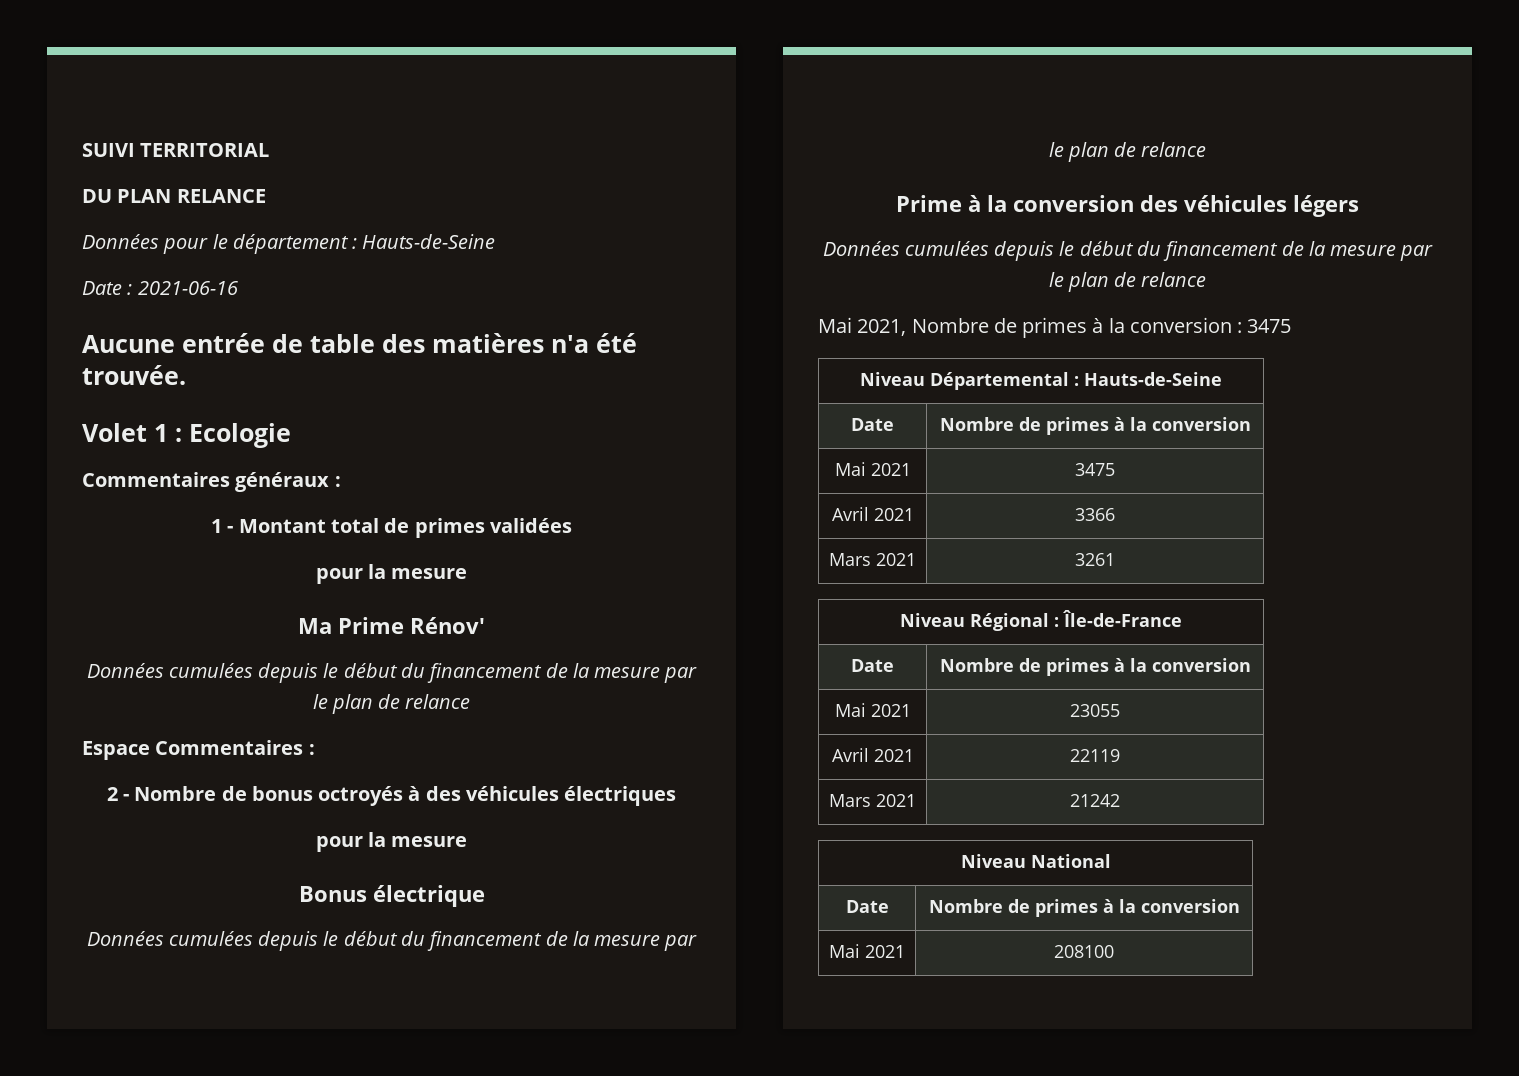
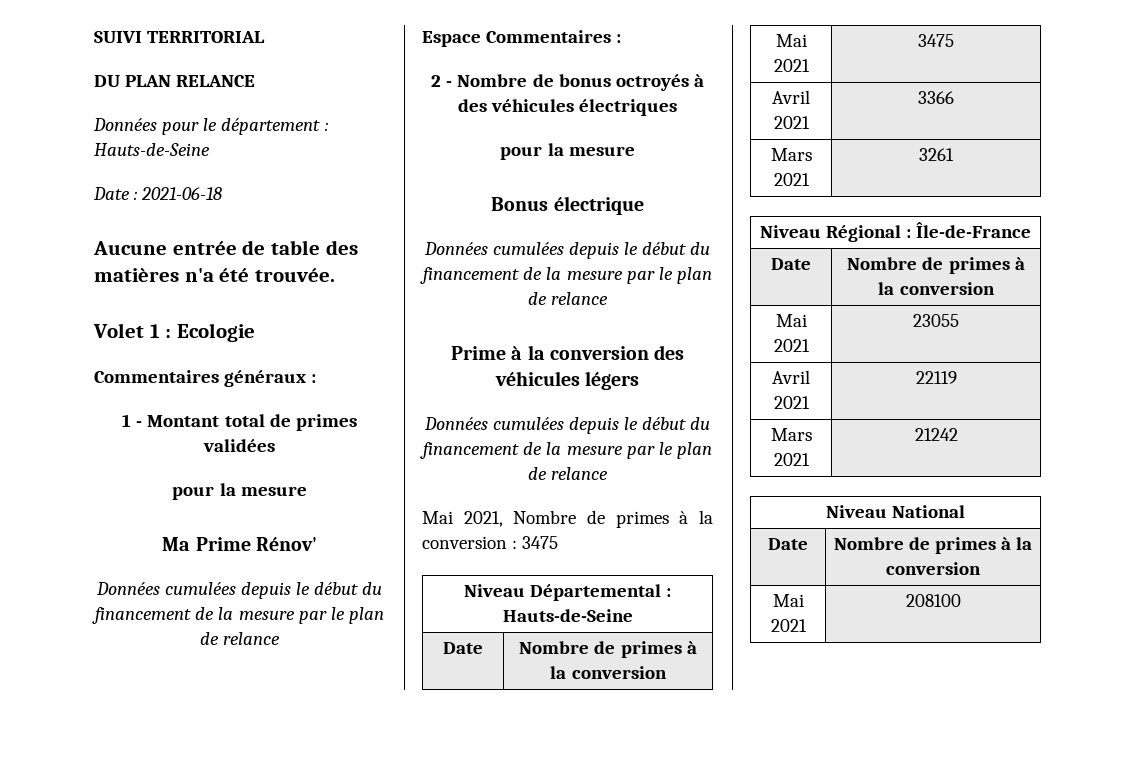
[137,281,238,295] 2021-06-16 -> [141,187,223,200] 2021-06-18

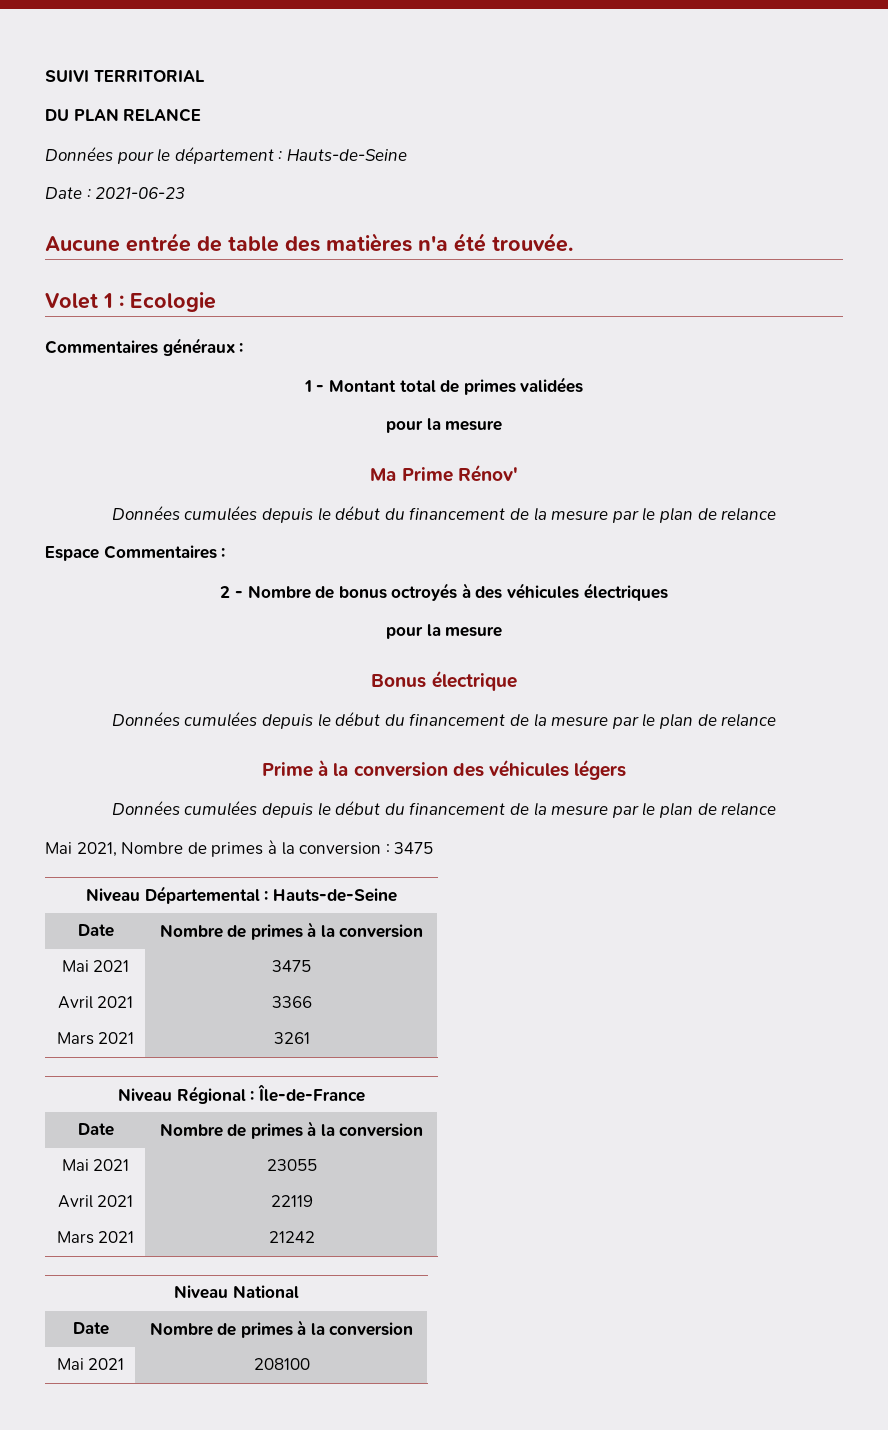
[141,187,223,200] 2021-06-18 -> [95,187,186,199] 2021-06-23

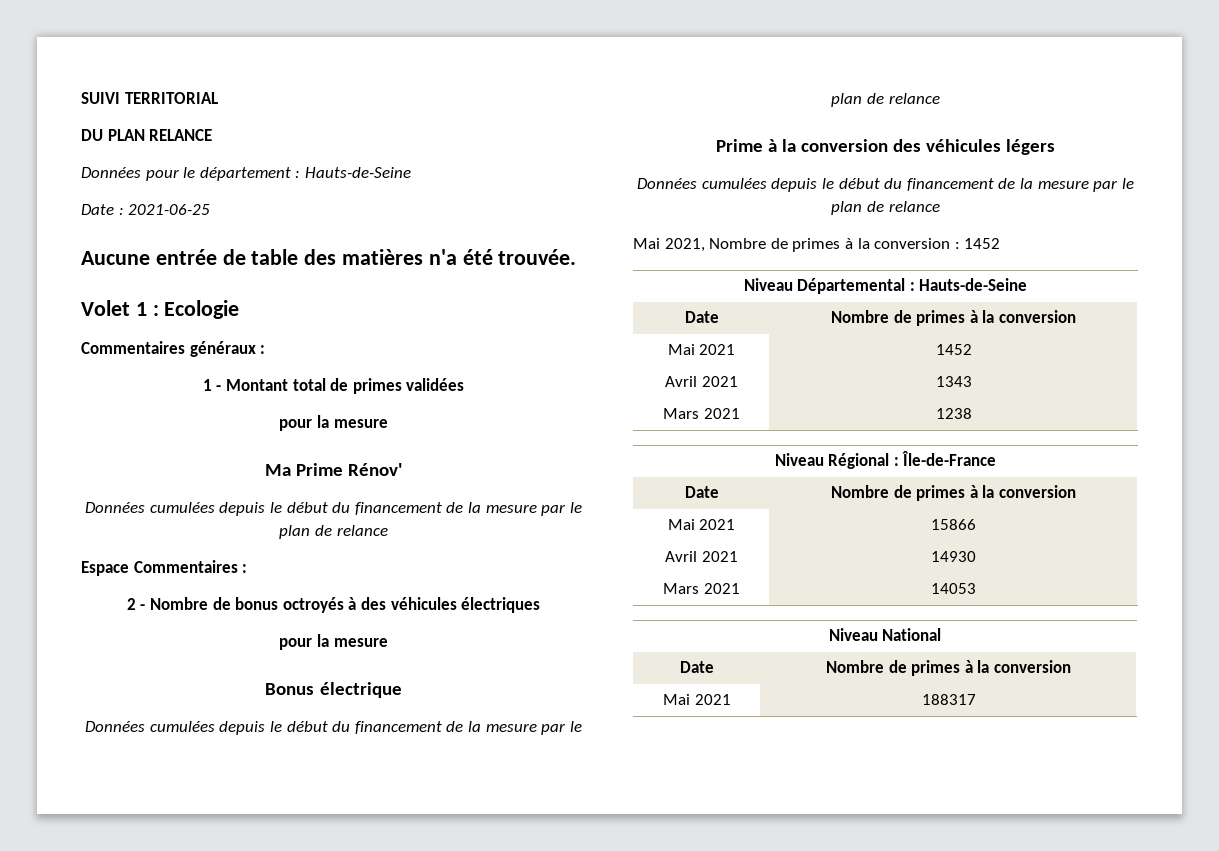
[95,187,186,199] 2021-06-23 -> [128,204,211,215] 2021-06-25
[394,842,434,854] 3475 -> [964,238,1001,249] 1452
[272,960,311,972] [57,996,134,1009] [271,996,312,1008] [56,1032,135,1045] [273,1032,310,1044] 3475 // Avril 2021 | 3366 // Mars 2021 | 3261 -> [935,344,972,355] [665,376,738,387] [935,376,972,387] [663,408,740,419] [935,408,972,419] 1452 // Avril 2021 | 1343 // Mars 2021 | 1238
[266,1159,317,1171] [57,1195,134,1208] [270,1195,313,1207] [56,1231,135,1244] [268,1231,315,1243] 23055 // Avril 2021 | 22119 // Mars 2021 | 21242 -> [931,519,976,530] [665,551,738,562] [931,551,976,562] [663,583,740,594] [931,583,976,594] 15866 // Avril 2021 | 14930 // Mars 2021 | 14053
[253,1358,310,1370] 208100 -> [921,694,976,705] 188317

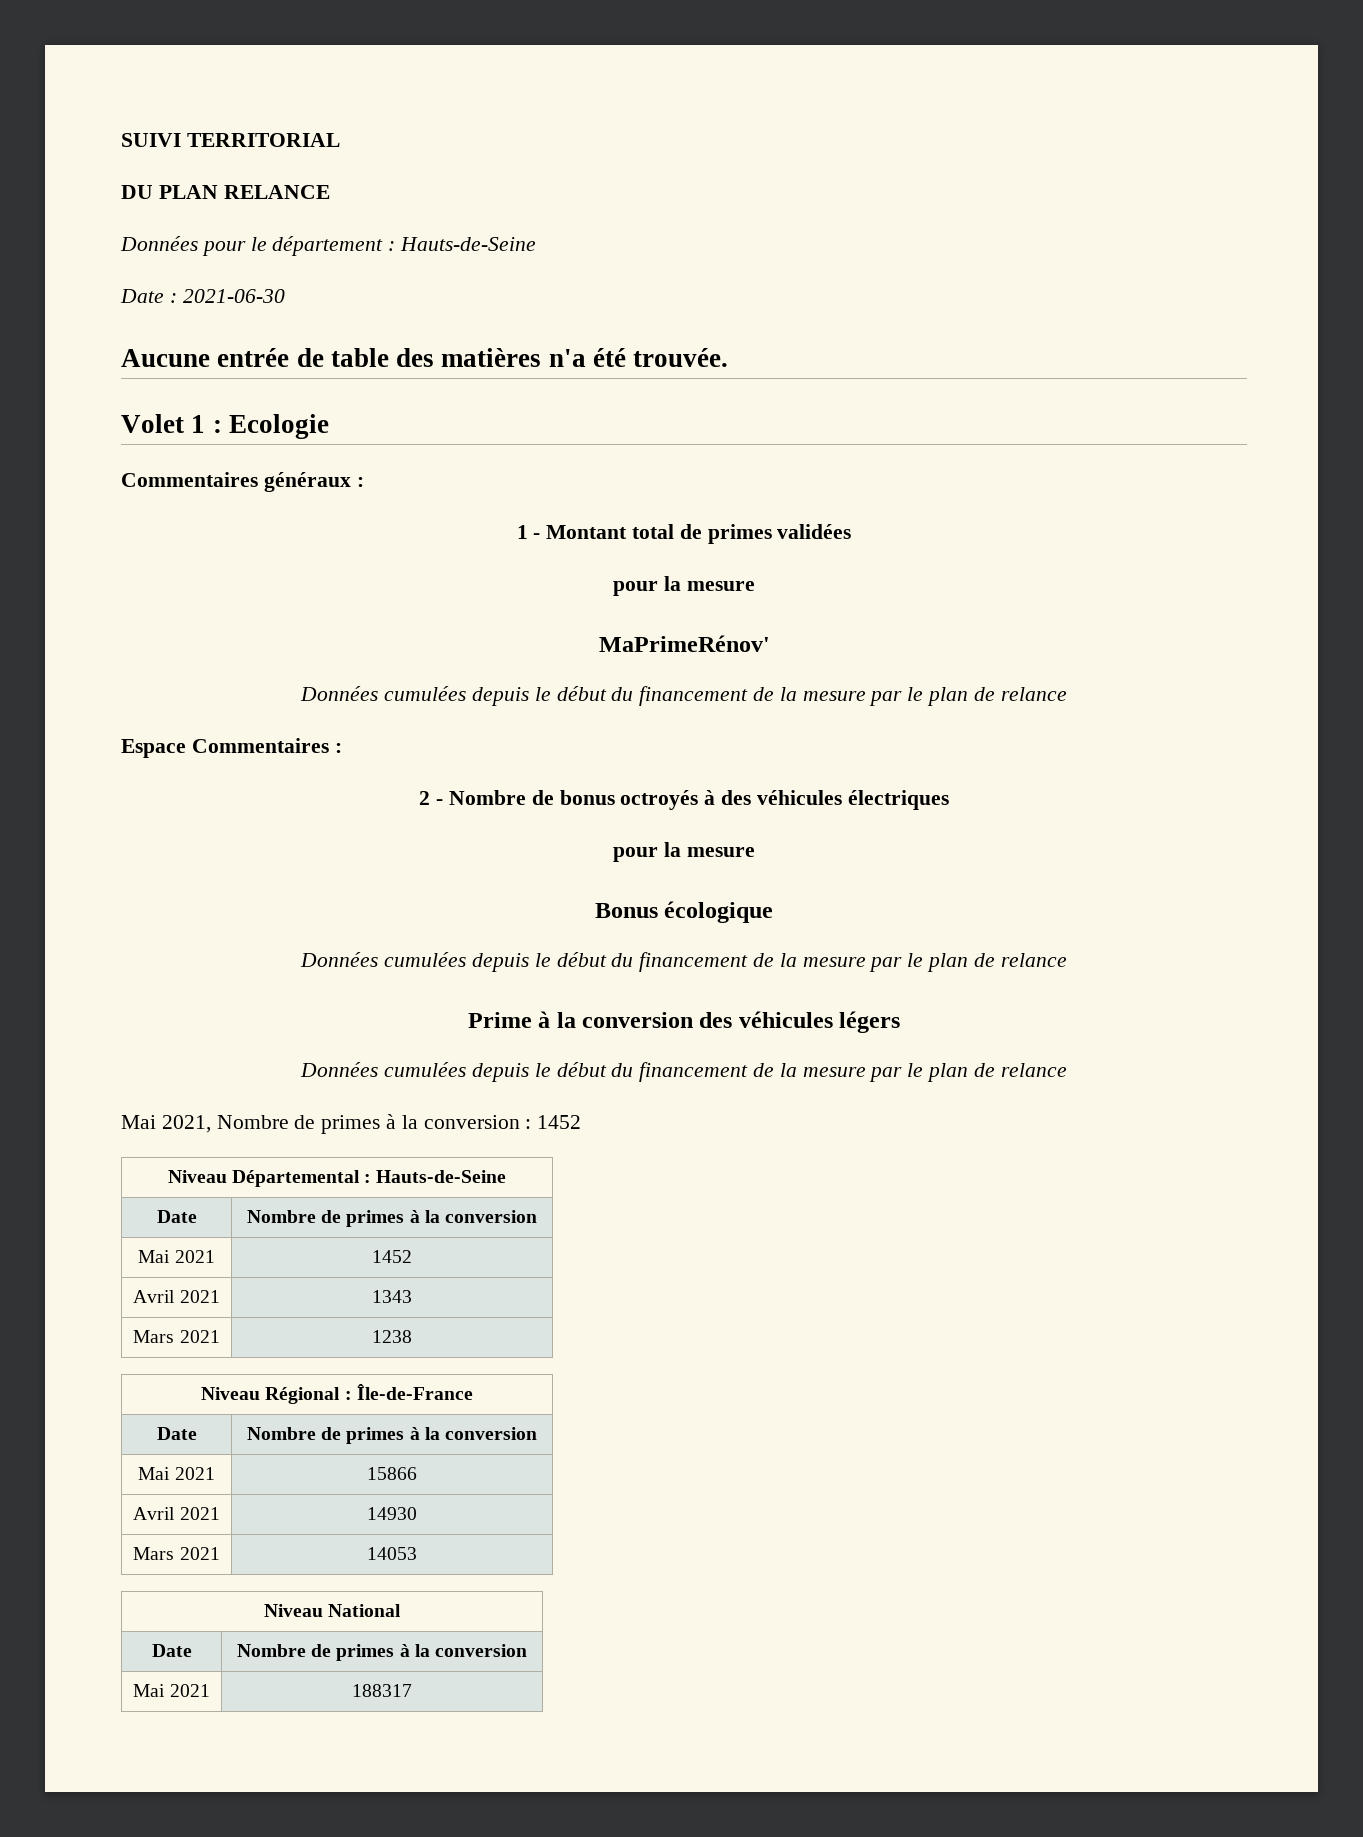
[128,204,211,215] 2021-06-25 -> [182,289,285,303] 2021-06-30
[264,463,403,476] Ma Prime Rénov' -> [598,635,770,652] MaPrimeRénov'
[319,682,402,698] électrique -> [664,901,774,923] écologique

